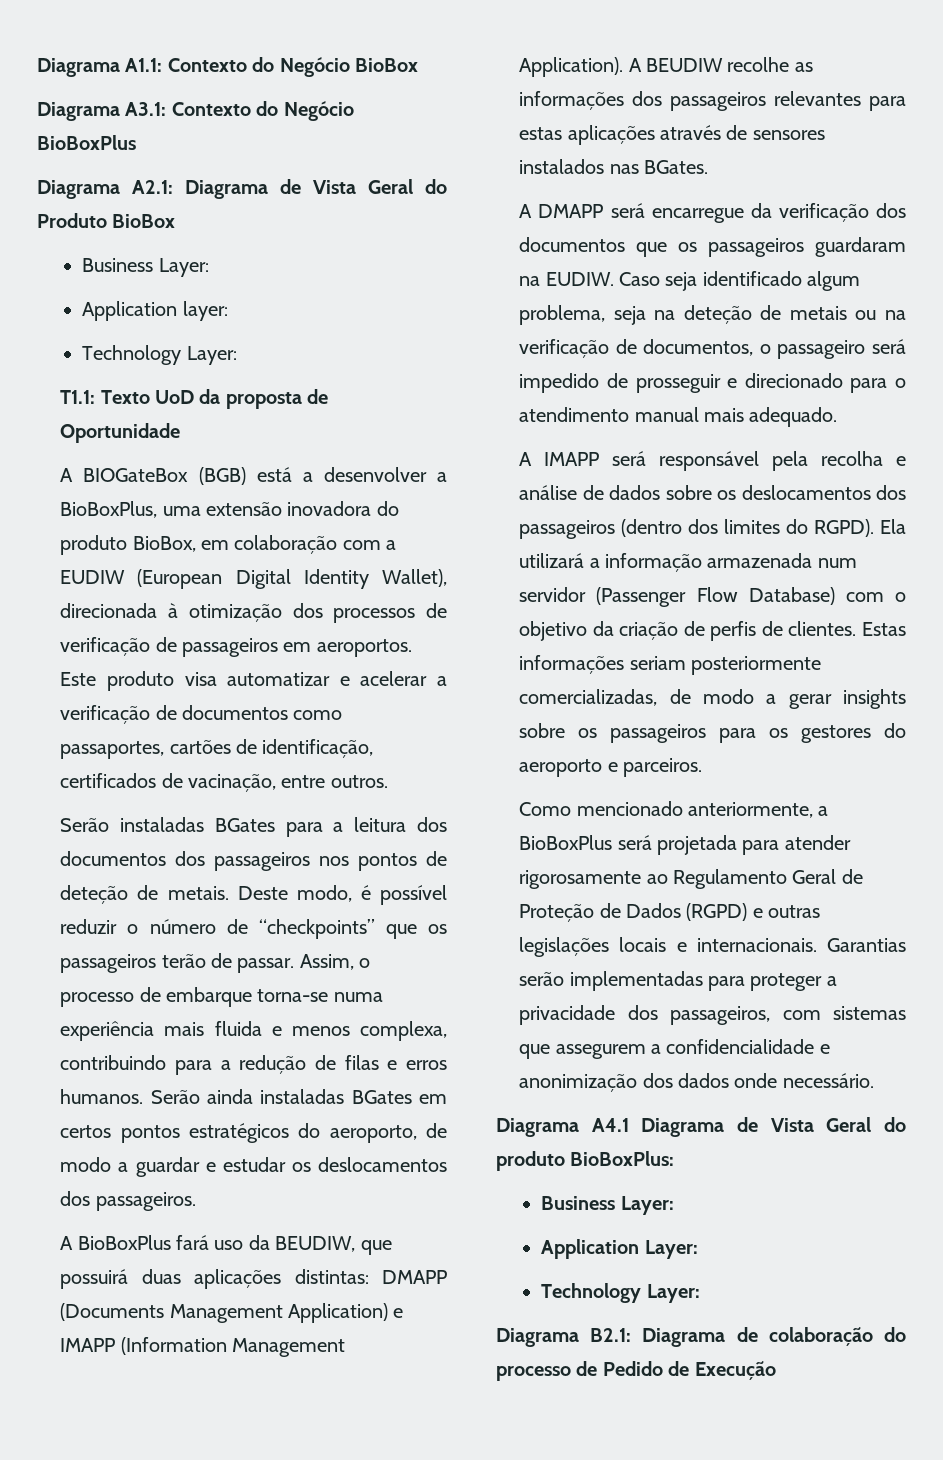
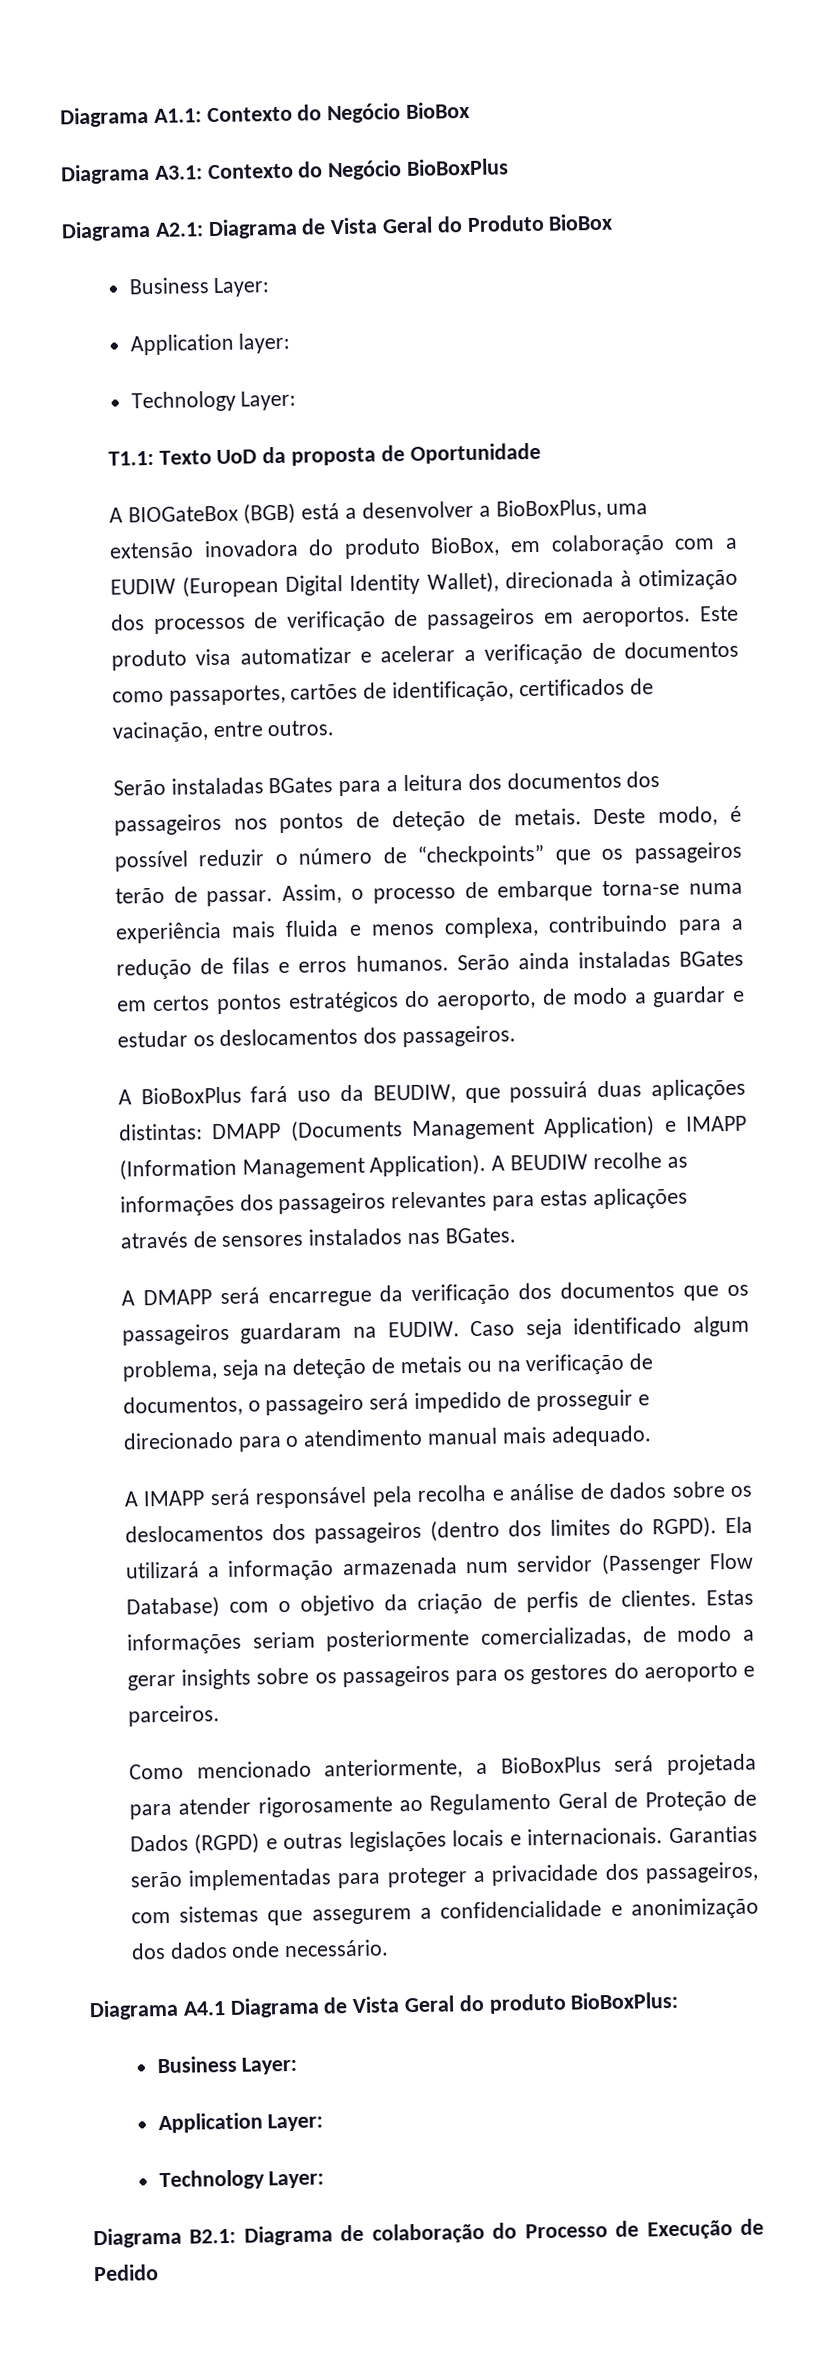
[496,1361,776,1381] processo de Pedido de Execução -> [524,2218,765,2240] [93,2264,159,2282] Processo de Execução de Pedido

